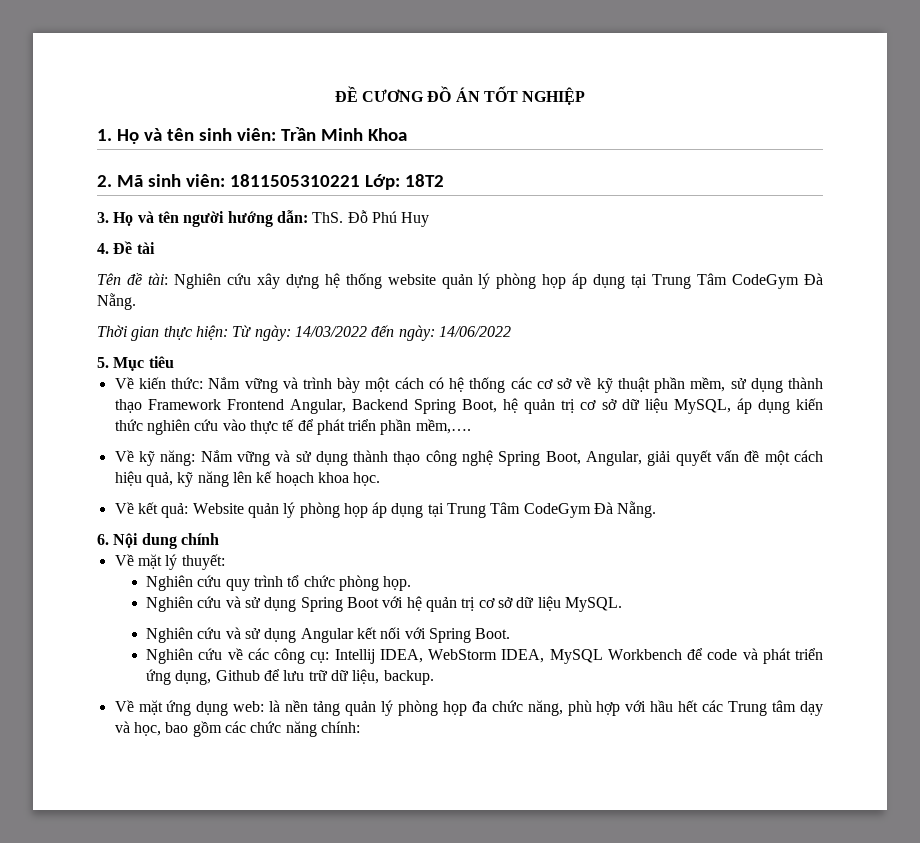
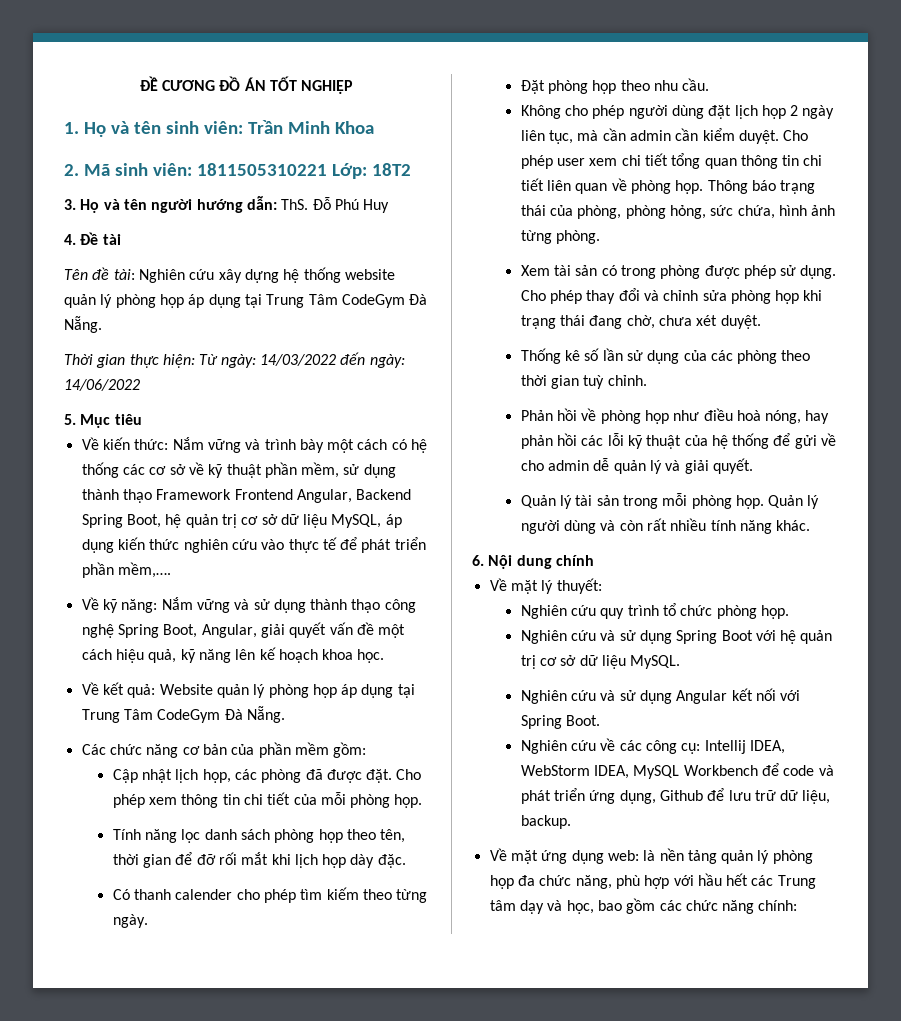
(657, 509) none -> [81,742,367,758] [112,769,422,783] [112,792,423,808] [112,829,406,843] [112,852,406,868] [112,887,428,903] [112,914,148,928] [520,78,710,94] [520,105,835,119] [520,128,809,144] [520,153,823,169] [520,178,816,194] [520,205,836,219] [520,230,600,244] [520,265,837,279] [520,288,823,304] [520,315,761,329] [520,348,811,364] [520,375,647,389] [520,408,830,424] [520,433,837,449] [520,458,753,474] [520,493,820,509] [520,518,811,534] // Các chức năng cơ bản của phần mềm gồm: // Cập nhật lịch họp, các phòng đã được đặt. Cho phép xem thông tin chi tiết của mỗi phòng họp. // Tính năng lọc danh sách phòng họp theo tên, thời gian để đỡ rối mắt khi lịch họp dày đặc. // Có thanh calender cho phép tìm kiếm theo từng ngày. // Đặt phòng họp theo nhu cầu. // Không cho phép người dùng đặt lịch họp 2 ngày liên tục, mà cần admin cần kiểm duyệt. Cho phép user xem chi tiết tổng quan thông tin chi tiết liên quan về phòng họp. Thông báo trạng thái của phòng, phòng hỏng, sức chứa, hình ảnh từng phòng. // Xem tài sản có trong phòng được phép sử dụng. Cho phép thay đổi và chỉnh sửa phòng họp khi trạng thái đang chờ, chưa xét duyệt. // Thống kê số lần sử dụng của các phòng theo thời gian tuỳ chỉnh. // Phản hồi về phòng họp như điều hoà nóng, hay phản hồi các lỗi kỹ thuật của hệ thống để gửi về cho admin dễ quản lý và giải quyết. // Quản lý tài sản trong mỗi phòng họp. Quản lý người dùng và còn rất nhiều tính năng khác.

